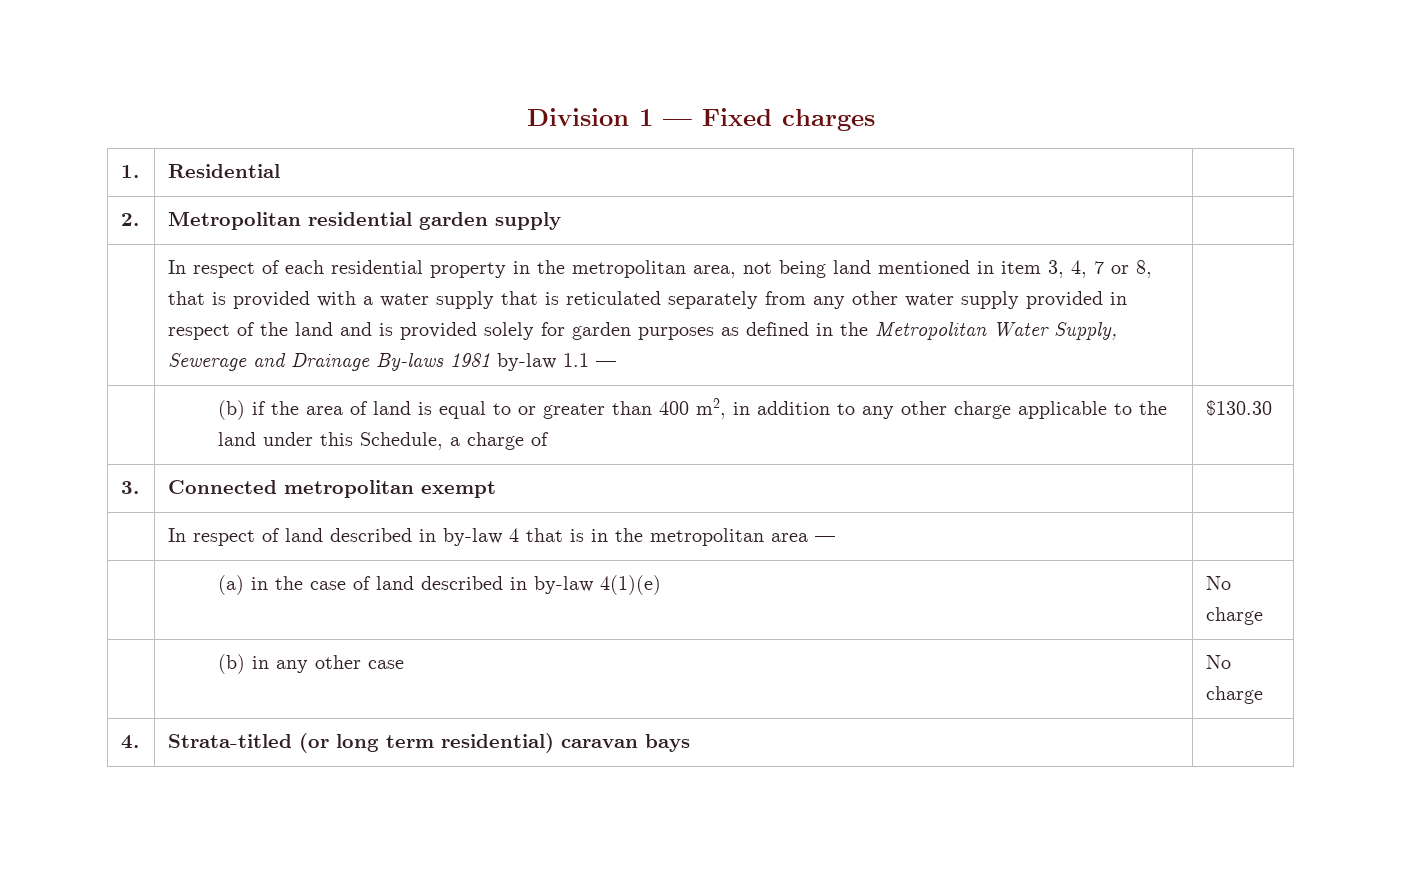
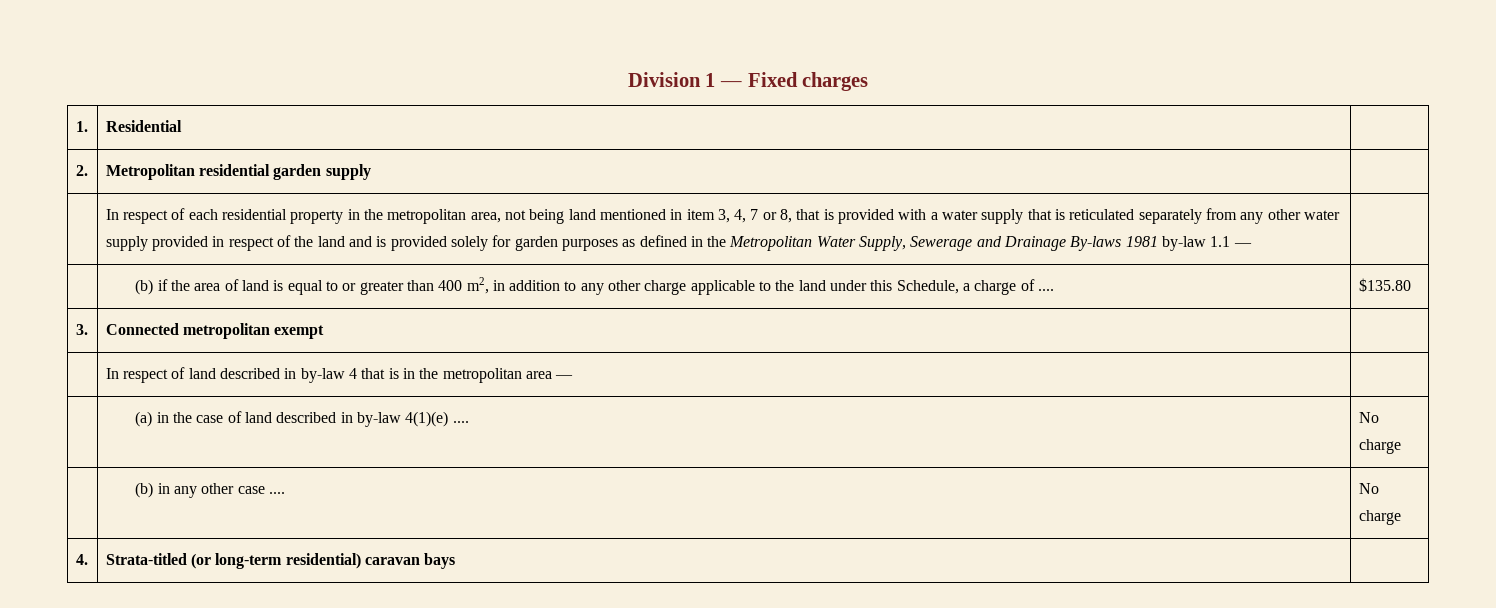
[1206,400,1273,416] | $130.30 -> [1037,289,1054,291] [1358,278,1411,292] .... | $135.80
(662, 585) none -> [452,421,469,423] ....
(405, 664) none -> [268,492,285,494] ....
[336,734,435,752] long term -> [215,553,283,569] long-term

